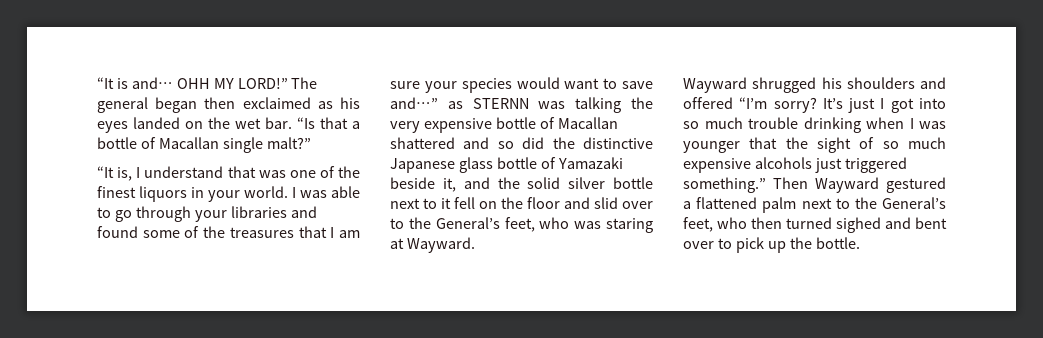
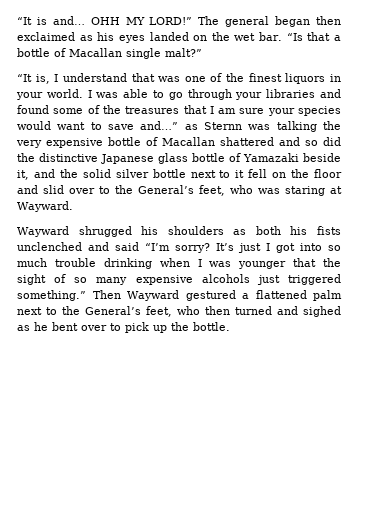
[472,98,529,109] STERNN -> [204,122,242,130] Sternn
[920,77,946,89] [683,97,733,109] and offered -> [233,226,341,235] [17,242,139,251] as both his fists unclenched and said
[908,137,946,149] much -> [96,277,128,285] many
[836,217,911,233] sighed and -> [277,306,341,317] [17,322,48,331] and sighed as he

